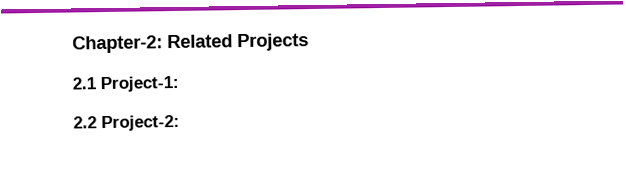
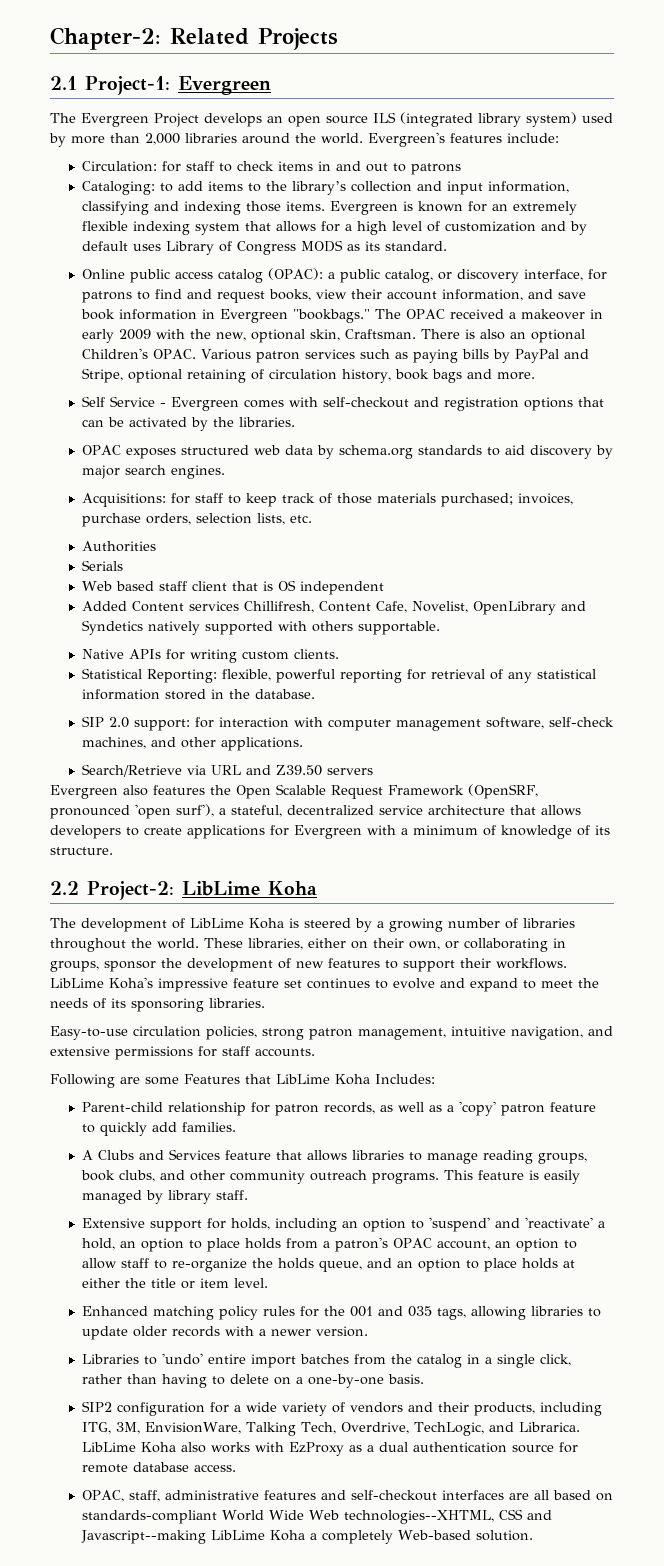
[73,114,180,132] // 2.2 Project-2: -> [178,76,271,95] [50,112,613,127] [49,132,559,147] [82,161,462,175] [82,181,570,195] [82,201,578,215] [82,221,588,235] [82,240,448,255] [82,268,608,283] [82,289,587,303] [81,309,604,323] [82,329,586,343] [82,348,590,363] [82,368,536,383] [82,396,605,411] [82,417,296,431] [82,445,614,459] [82,465,226,479] [82,493,574,507] [82,513,313,527] [82,541,157,552] [82,560,124,571] [82,580,385,595] [82,601,587,615] [82,620,441,635] [82,649,340,663] [82,668,597,683] [82,689,316,700] [82,716,615,731] [82,737,304,751] [82,764,374,777] [50,784,538,799] [50,804,581,819] [50,825,610,839] [50,847,113,855] [50,881,317,900] [50,918,575,932] [50,938,566,952] [50,958,567,972] [50,977,599,992] [50,998,265,1012] [50,1026,613,1040] [50,1046,315,1060] [50,1074,435,1088] [82,1101,597,1116] [82,1122,237,1136] [82,1149,588,1164] [81,1170,581,1184] [82,1190,249,1204] [82,1217,606,1232] [82,1237,578,1252] [82,1258,576,1272] [82,1278,269,1289] [82,1306,602,1320] [82,1326,369,1340] [82,1353,572,1368] [82,1374,425,1388] [82,1401,603,1416] [82,1422,581,1436] [82,1442,579,1456] [82,1462,237,1473] [82,1490,614,1502] [82,1509,553,1524] [81,1530,534,1544] Evergreen // The Evergreen Project develops an open source ILS (integrated library system) used by more than 2,000 libraries around the world. Evergreen's features include: // Circulation: for staff to check items in and out to patrons // Cataloging: to add items to the library’s collection and input information, classifying and indexing those items. Evergreen is known for an extremely flexible indexing system that allows for a high level of customization and by default uses Library of Congress MODS as its standard. // Online public access catalog (OPAC): a public catalog, or discovery interface, for patrons to find and request books, view their account information, and save book information in Evergreen "bookbags." The OPAC received a makeover in early 2009 with the new, optional skin, Craftsman. There is also an optional Children's OPAC. Various patron services such as paying bills by PayPal and Stripe, optional retaining of circulation history, book bags and more. // Self Service - Evergreen comes with self-checkout and registration options that can be activated by the libraries. // OPAC exposes structured web data by schema.org standards to aid discovery by major search engines. // Acquisitions: for staff to keep track of those materials purchased; invoices, purchase orders, selection lists, etc. // Authorities // Serials // Web based staff client that is OS independent // Added Content services Chillifresh, Content Cafe, Novelist, OpenLibrary and Syndetics natively supported with others supportable. // Native APIs for writing custom clients. // Statistical Reporting: flexible, powerful reporting for retrieval of any statistical information stored in the database. // SIP 2.0 support: for interaction with computer management software, self-check machines, and other applications. // Search/Retrieve via URL and Z39.50 servers // Evergreen also features the Open Scalable Request Framework (OpenSRF, pronounced 'open surf'), a stateful, decentralized service architecture that allows developers to create applications for Evergreen with a minimum of knowledge of its structure. // 2.2 Project-2: LibLime Koha // The development of LibLime Koha is steered by a growing number of libraries throughout the world. These libraries, either on their own, or collaborating in groups, sponsor the development of new features to support their workflows. LibLime Koha's impressive feature set continues to evolve and expand to meet the needs of its sponsoring libraries. // Easy-to-use circulation policies, strong patron management, intuitive navigation, and extensive permissions for staff accounts. // Following are some Features that LibLime Koha Includes: // Parent-child relationship for patron records, as well as a 'copy' patron feature to quickly add families. // A Clubs and Services feature that allows libraries to manage reading groups, book clubs, and other community outreach programs. This feature is easily managed by library staff. // Extensive support for holds, including an option to 'suspend' and 'reactivate' a hold, an option to place holds from a patron's OPAC account, an option to allow staff to re-organize the holds queue, and an option to place holds at either the title or item level. // Enhanced matching policy rules for the 001 and 035 tags, allowing libraries to update older records with a newer version. // Libraries to 'undo' entire import batches from the catalog in a single click, rather than having to delete on a one-by-one basis. // SIP2 configuration for a wide variety of vendors and their products, including ITG, 3M, EnvisionWare, Talking Tech, Overdrive, TechLogic, and Librarica. LibLime Koha also works with EzProxy as a dual authentication source for remote database access. // OPAC, staff, administrative features and self-checkout interfaces are all based on standards-compliant World Wide Web technologies--XHTML, CSS and Javascript--making LibLime Koha a completely Web-based solution.

